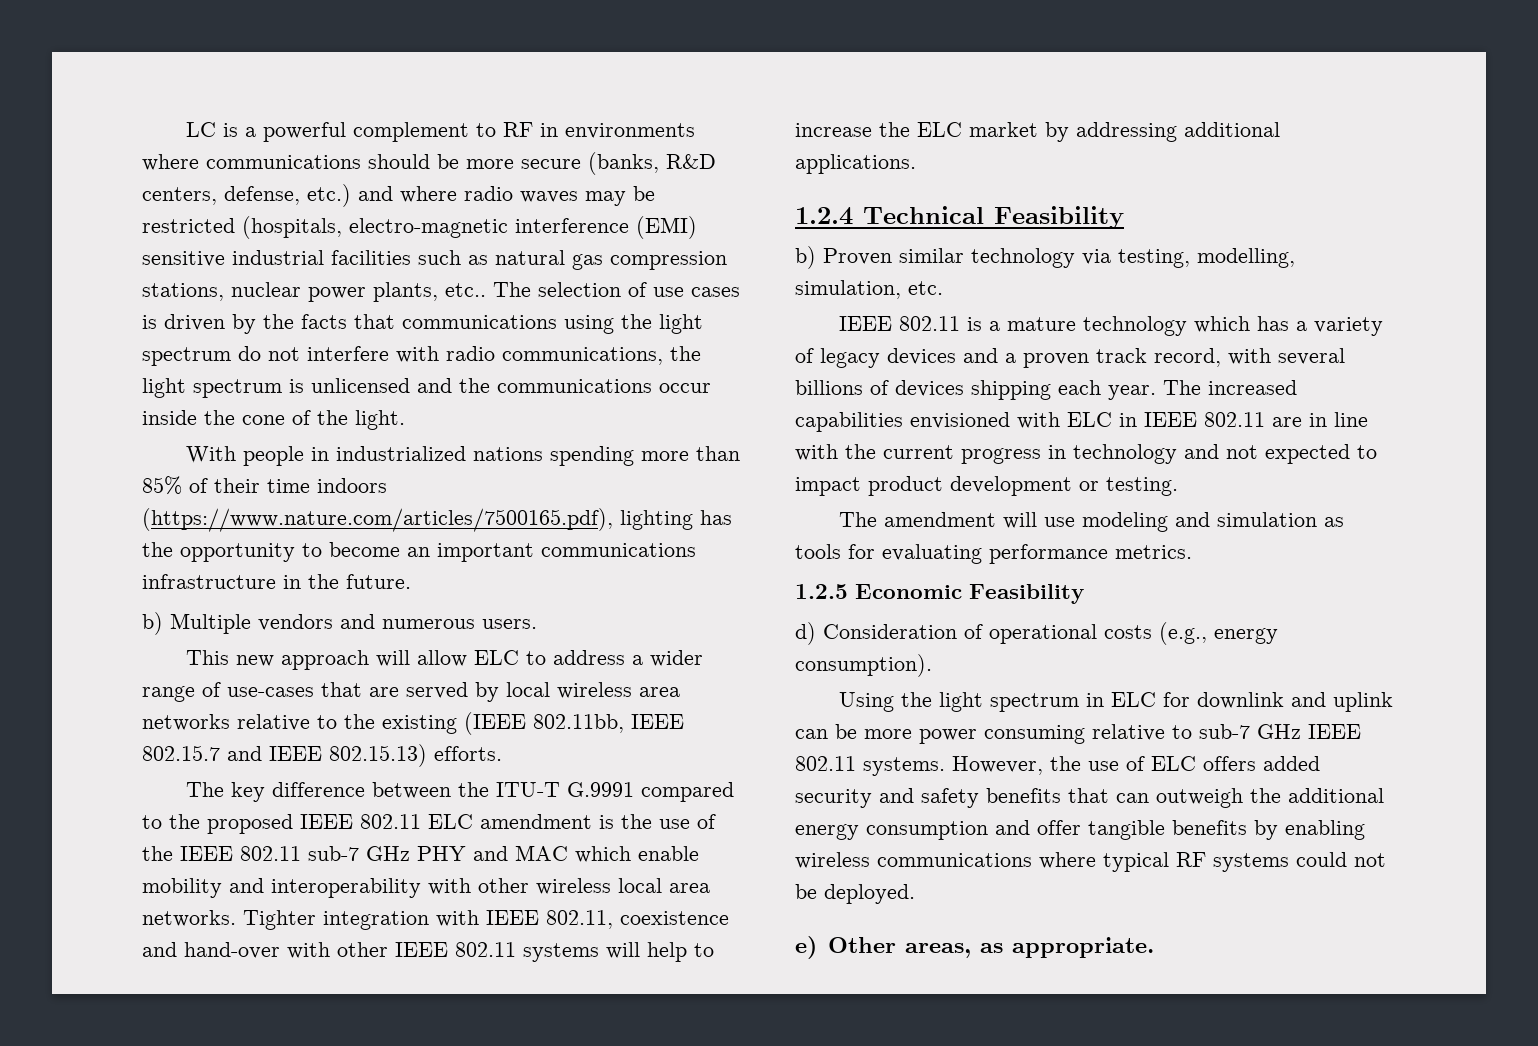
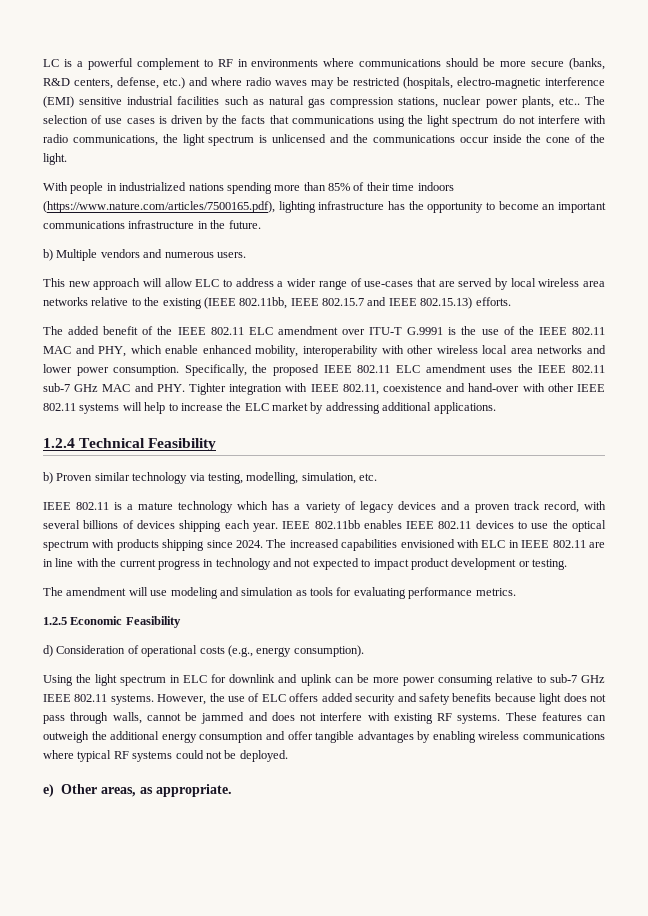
(693, 520) none -> [318,201,385,210] infrastructure
[230,782,734,802] [142,814,592,834] key difference between the ITU-T G.9991 compared to the proposed IEEE 802.11 ELC amendment -> [68,326,444,335] added benefit of the IEEE 802.11 ELC amendment over ITU-T G.9991
[308,845,699,863] [142,878,264,898] sub-7 GHz PHY and MAC which enable mobility and -> [43,345,299,357] MAC and PHY, which enable enhanced mobility,
[142,910,236,927] networks. -> [537,345,606,354] [43,364,606,376] [43,383,185,392] networks and lower power consumption. Specifically, the proposed IEEE 802.11 ELC amendment uses the IEEE 802.11 sub-7 GHz MAC and PHY.
(1156, 392) none -> [282,520,606,532] [43,539,263,551] IEEE 802.11bb enables IEEE 802.11 devices to use the optical spectrum with products shipping since 2024.
[1068,788,1109,803] that -> [494,693,606,705] [43,712,582,724] because light does not pass through walls, cannot be jammed and does not interfere with existing RF systems. These features
[1172,820,1247,835] benefits -> [357,731,414,743] advantages

